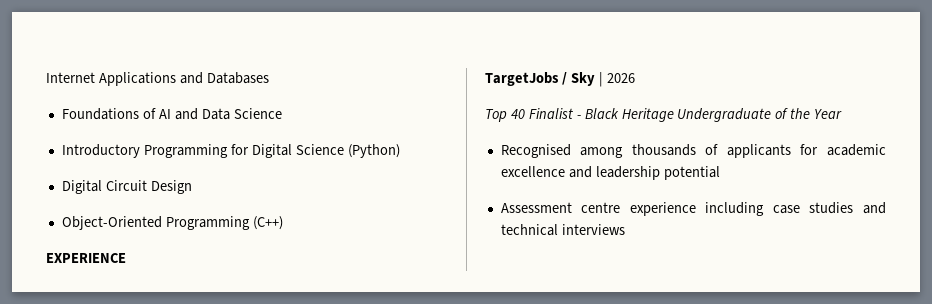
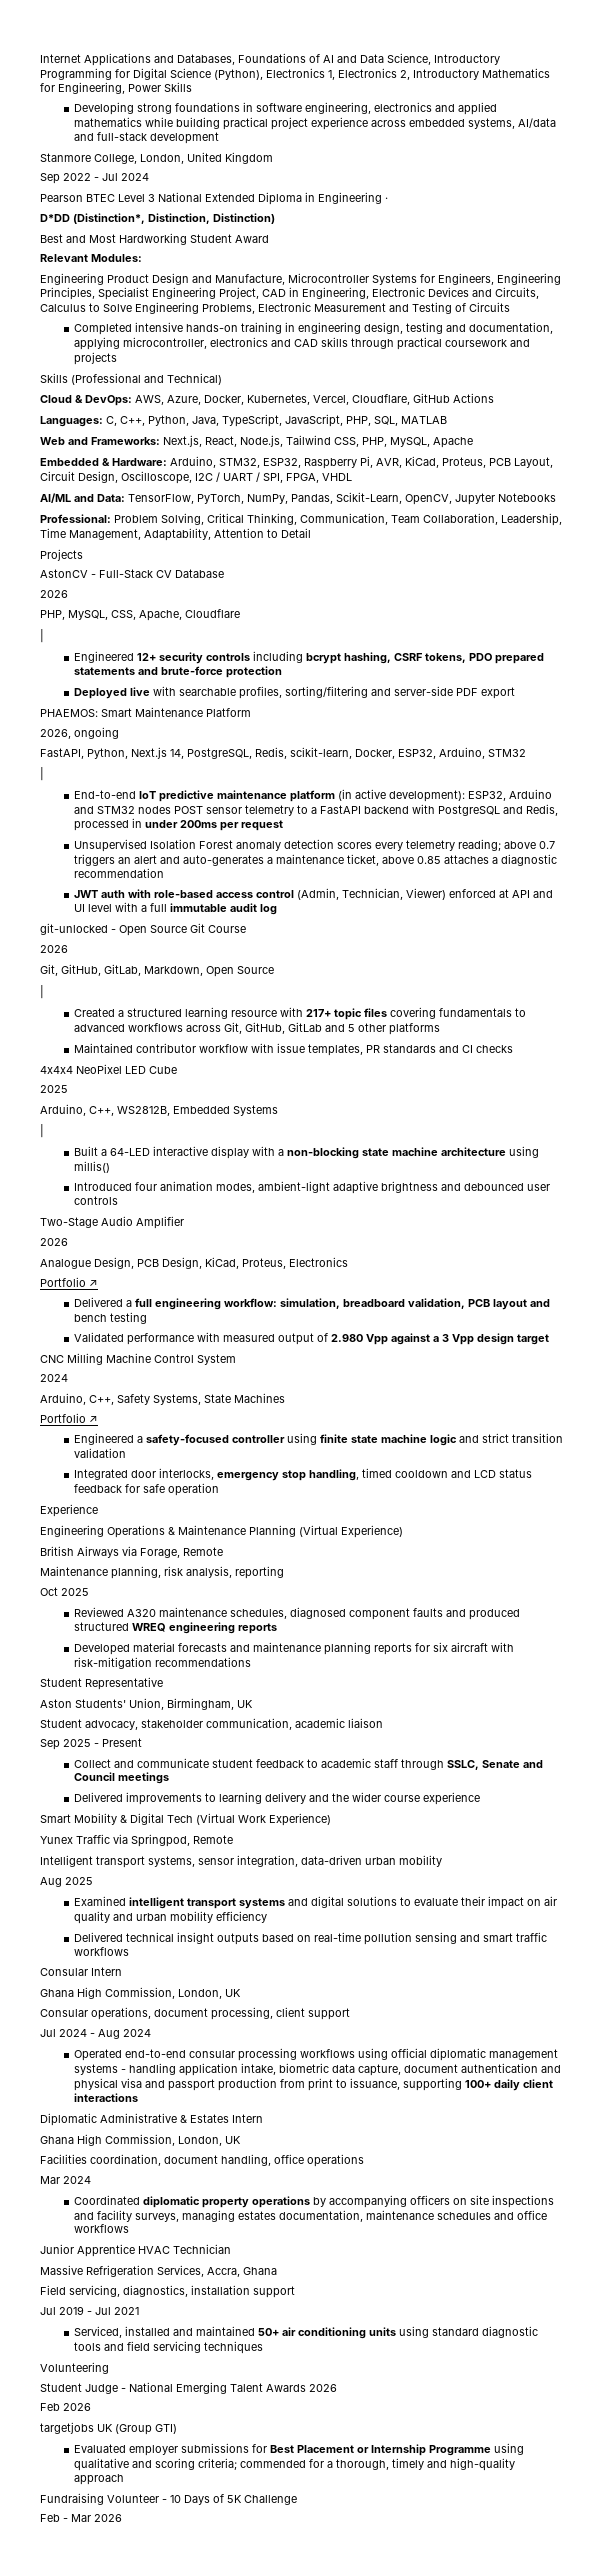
[206,72,269,84] Databases // -> [177,54,235,65] Databases,
[233,108,282,119] Science // -> [387,53,431,65] Science,
[347,144,400,158] [61,180,192,194] [61,216,283,230] [46,253,126,263] [485,72,635,87] [485,108,843,122] [500,144,886,158] [500,166,720,180] [500,202,886,216] [500,224,625,236] (Python) // Digital Circuit Design // Object-Oriented Programming (C++) // EXPERIENCE // TargetJobs / Sky | 2026 // Top 40 Finalist - Black Heritage Undergraduate of the Year // Recognised among thousands of applicants for academic excellence and leadership potential // Assessment centre experience including case studies and technical interviews -> [214,68,550,80] [40,82,192,94] [73,102,497,115] [73,117,556,130] [73,132,219,144] [40,152,273,164] [40,173,149,184] [40,192,388,205] [40,213,275,224] [40,233,269,245] [40,254,142,262] [40,273,561,285] [40,287,539,300] [40,302,510,314] [73,322,553,335] [73,337,530,350] [73,352,117,365] [40,373,222,385] [40,393,494,406] [40,414,447,427] [40,435,473,448] [40,456,553,469] [40,471,352,484] [40,492,556,505] [40,513,562,526] [40,528,311,541] [40,549,83,561] [40,569,224,578] [40,590,68,598] [40,609,240,621] [40,629,44,643] [73,651,544,664] [73,666,282,678] [73,686,515,699] [40,707,251,717] [40,727,119,739] [40,747,526,759] [40,767,44,781] [73,789,552,802] [73,804,558,816] [73,818,283,831] [73,839,555,852] [73,854,557,866] [73,868,164,878] [73,888,553,900] [73,902,277,915] [40,923,246,936] [40,945,68,953] [40,964,274,977] [40,985,44,999] [73,1007,526,1020] [73,1022,440,1035] [73,1043,513,1056] [40,1064,177,1074] [40,1085,68,1093] [40,1104,278,1116] [40,1124,44,1138] [73,1146,539,1159] [73,1161,110,1173] [73,1181,550,1194] [73,1196,118,1205] [40,1216,184,1229] [40,1238,68,1246] [40,1257,348,1269] [40,1277,98,1287] [73,1297,550,1310] [73,1312,147,1324] [73,1332,549,1345] [40,1353,236,1365] [40,1374,68,1382] [40,1393,285,1405] [40,1413,98,1423] [73,1433,563,1446] [73,1448,126,1458] [73,1468,532,1481] [73,1483,219,1496] [40,1504,98,1517] [40,1525,403,1538] [40,1546,223,1558] [40,1566,284,1579] [40,1587,89,1596] [73,1607,520,1620] [73,1622,277,1634] [73,1642,514,1655] [73,1657,251,1669] [40,1677,163,1690] [40,1698,253,1710] [40,1718,383,1730] [40,1738,142,1750] [73,1758,543,1770] [73,1772,169,1784] [73,1792,480,1805] [40,1813,331,1826] [40,1834,233,1847] [40,1855,442,1868] [40,1877,93,1887] [73,1896,557,1909] [73,1911,267,1924] [73,1932,547,1945] [73,1947,129,1956] [40,1967,122,1976] [40,1987,241,1999] [40,2007,350,2020] [40,2029,151,2039] [73,2048,558,2061] [73,2063,561,2076] [73,2078,553,2091] [73,2093,138,2102] [40,2113,263,2126] [40,2134,241,2146] [40,2154,364,2167] [40,2176,91,2184] [73,2195,554,2208] [73,2210,547,2222] [73,2224,129,2233] [40,2244,231,2257] [40,2265,277,2277] [40,2285,295,2298] [40,2306,139,2315] [73,2326,538,2339] [73,2341,263,2354] [40,2362,109,2374] [40,2382,337,2394] [40,2403,91,2411] [40,2422,177,2435] [73,2443,524,2456] [73,2458,515,2471] [73,2474,124,2485] [40,2493,297,2505] [40,2514,122,2522] (Python), Electronics 1, Electronics 2, Introductory Mathematics for Engineering, Power Skills // Developing strong foundations in software engineering, electronics and applied mathematics while building practical project experience across embedded systems, AI/data and full-stack development // Stanmore College, London, United Kingdom // Sep 2022 - Jul 2024 // Pearson BTEC Level 3 National Extended Diploma in Engineering · // D*DD (Distinction*, Distinction, Distinction) // Best and Most Hardworking Student Award // Relevant Modules: // Engineering Product Design and Manufacture, Microcontroller Systems for Engineers, Engineering Principles, Specialist Engineering Project, CAD in Engineering, Electronic Devices and Circuits, Calculus to Solve Engineering Problems, Electronic Measurement and Testing of Circuits // Completed intensive hands-on training in engineering design, testing and documentation, applying microcontroller, electronics and CAD skills through practical coursework and projects // Skills (Professional and Technical) // Cloud & DevOps: AWS, Azure, Docker, Kubernetes, Vercel, Cloudflare, GitHub Actions // Languages: C, C++, Python, Java, TypeScript, JavaScript, PHP, SQL, MATLAB // Web and Frameworks: Next.js, React, Node.js, Tailwind CSS, PHP, MySQL, Apache // Embedded & Hardware: Arduino, STM32, ESP32, Raspberry Pi, AVR, KiCad, Proteus, PCB Layout, Circuit Design, Oscilloscope, I2C / UART / SPI, FPGA, VHDL // AI/ML and Data: TensorFlow, PyTorch, NumPy, Pandas, Scikit-Learn, OpenCV, Jupyter Notebooks // Professional: Problem Solving, Critical Thinking, Communication, Team Collaboration, Leadership, Time Management, Adaptability, Attention to Detail // Projects // AstonCV - Full-Stack CV Database // 2026 // PHP, MySQL, CSS, Apache, Cloudflare // | // Engineered 12+ security controls including bcrypt hashing, CSRF tokens, PDO prepared statements and brute-force protection // Deployed live with searchable profiles, sorting/filtering and server-side PDF export // PHAEMOS: Smart Maintenance Platform // 2026, ongoing // FastAPI, Python, Next.js 14, PostgreSQL, Redis, scikit-learn, Docker, ESP32, Arduino, STM32 // | // End-to-end IoT predictive maintenance platform (in active development): ESP32, Arduino and STM32 nodes POST sensor telemetry to a FastAPI backend with PostgreSQL and Redis, processed in under 200ms per request // Unsupervised Isolation Forest anomaly detection scores every telemetry reading; above 0.7 triggers an alert and auto-generates a maintenance ticket, above 0.85 attaches a diagnostic recommendation // JWT auth with role-based access control (Admin, Technician, Viewer) enforced at API and UI level with a full immutable audit log // git-unlocked - Open Source Git Course // 2026 // Git, GitHub, GitLab, Markdown, Open Source // | // Created a structured learning resource with 217+ topic files covering fundamentals to advanced workflows across Git, GitHub, GitLab and 5 other platforms // Maintained contributor workflow with issue templates, PR standards and CI checks // 4x4x4 NeoPixel LED Cube // 2025 // Arduino, C++, WS2812B, Embedded Systems // | // Built a 64-LED interactive display with a non-blocking state machine architecture using millis() // Introduced four animation modes, ambient-light adaptive brightness and debounced user controls // Two-Stage Audio Amplifier // 2026 // Analogue Design, PCB Design, KiCad, Proteus, Electronics // Portfolio ↗ // Delivered a full engineering workflow: simulation, breadboard validation, PCB layout and bench testing // Validated performance with measured output of 2.980 Vpp against a 3 Vpp design target // CNC Milling Machine Control System // 2024 // Arduino, C++, Safety Systems, State Machines // Portfolio ↗ // Engineered a safety-focused controller using finite state machine logic and strict transition validation // Integrated door interlocks, emergency stop handling, timed cooldown and LCD status feedback for safe operation // Experience // Engineering Operations & Maintenance Planning (Virtual Experience) // British Airways via Forage, Remote // Maintenance planning, risk analysis, reporting // Oct 2025 // Reviewed A320 maintenance schedules, diagnosed component faults and produced structured WREQ engineering reports // Developed material forecasts and maintenance planning reports for six aircraft with risk-mitigation recommendations // Student Representative // Aston Students' Union, Birmingham, UK // Student advocacy, stakeholder communication, academic liaison // Sep 2025 - Present // Collect and communicate student feedback to academic staff through SSLC, Senate and Council meetings // Delivered improvements to learning delivery and the wider course experience // Smart Mobility & Digital Tech (Virtual Work Experience) // Yunex Traffic via Springpod, Remote // Intelligent transport systems, sensor integration, data-driven urban mobility // Aug 2025 // Examined intelligent transport systems and digital solutions to evaluate their impact on air quality and urban mobility efficiency // Delivered technical insight outputs based on real-time pollution sensing and smart traffic workflows // Consular Intern // Ghana High Commission, London, UK // Consular operations, document processing, client support // Jul 2024 - Aug 2024 // Operated end-to-end consular processing workflows using official diplomatic management systems - handling application intake, biometric data capture, document authentication and physical visa and passport production from print to issuance, supporting 100+ daily client interactions // Diplomatic Administrative & Estates Intern // Ghana High Commission, London, UK // Facilities coordination, document handling, office operations // Mar 2024 // Coordinated diplomatic property operations by accompanying officers on site inspections and facility surveys, managing estates documentation, maintenance schedules and office workflows // Junior Apprentice HVAC Technician // Massive Refrigeration Services, Accra, Ghana // Field servicing, diagnostics, installation support // Jul 2019 - Jul 2021 // Serviced, installed and maintained 50+ air conditioning units using standard diagnostic tools and field servicing techniques // Volunteering // Student Judge - National Emerging Talent Awards 2026 // Feb 2026 // targetjobs UK (Group GTI) // Evaluated employer submissions for Best Placement or Internship Programme using qualitative and scoring criteria; commended for a thorough, timely and high-quality approach // Fundraising Volunteer - 10 Days of 5K Challenge // Feb - Mar 2026

